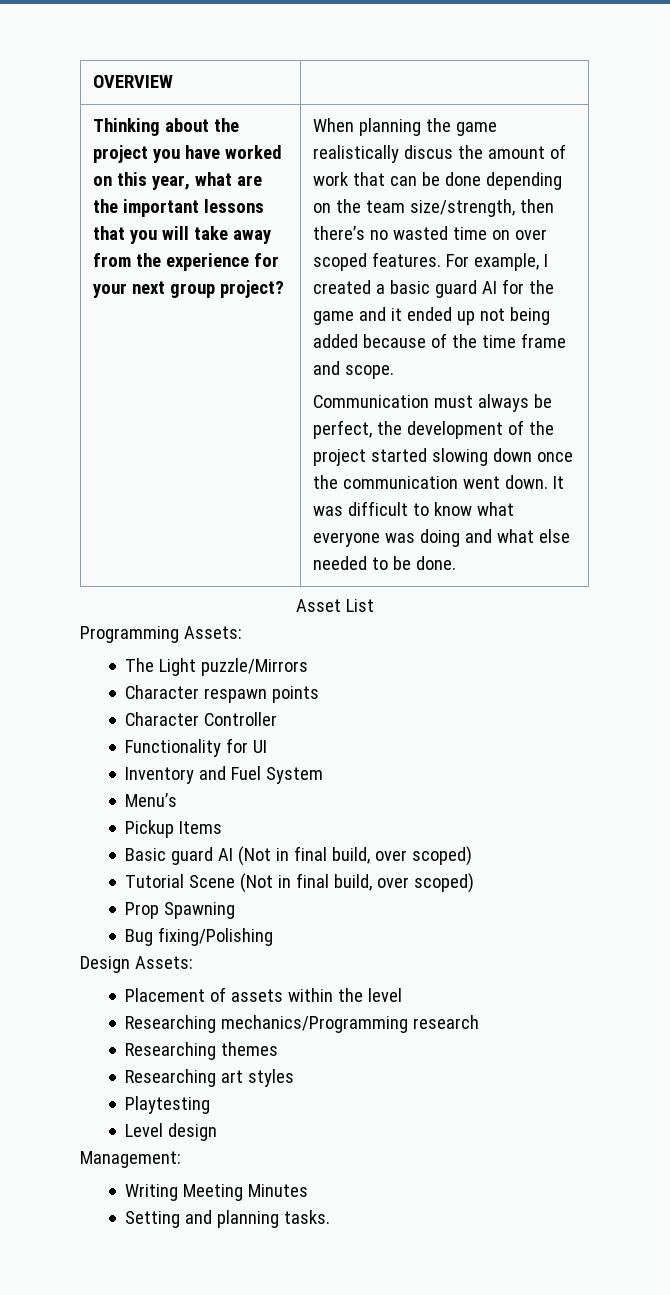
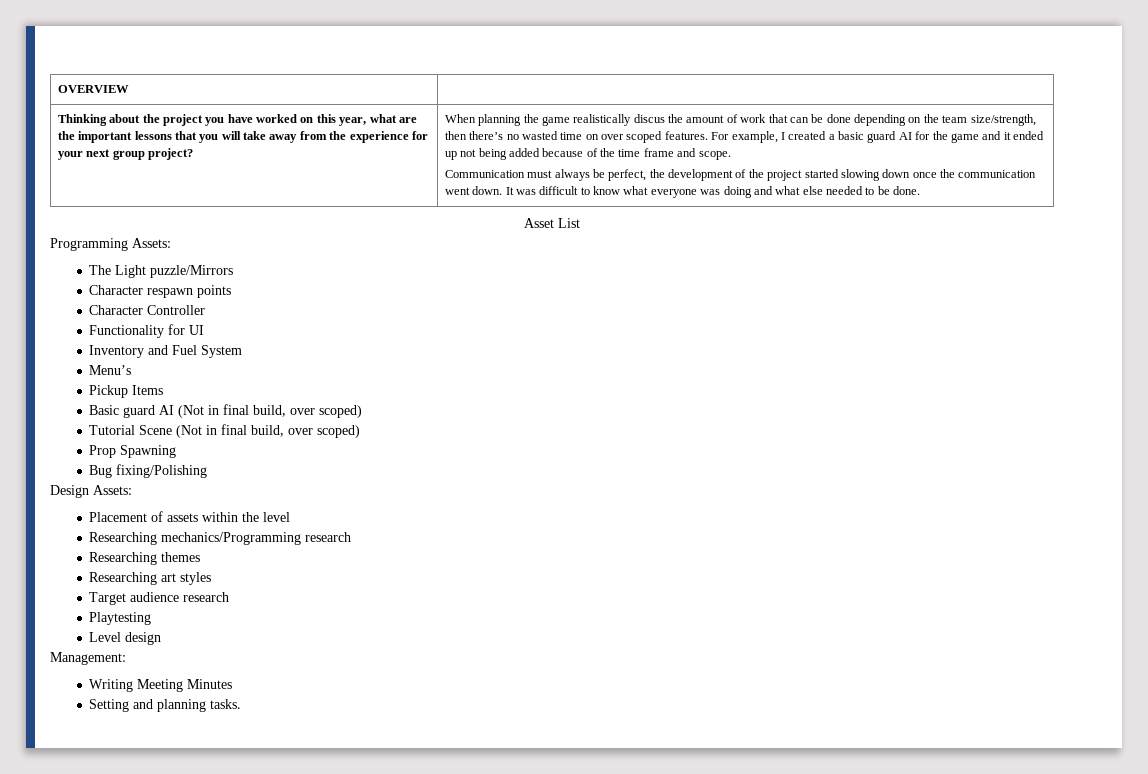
(295, 1078) none -> [89,592,230,605] // Target audience research

